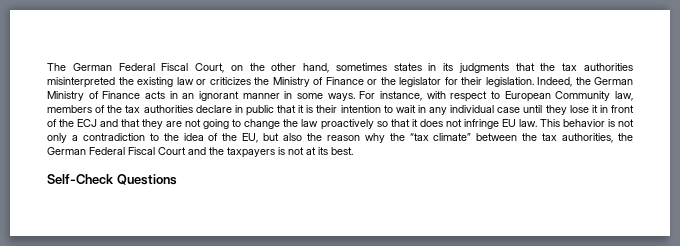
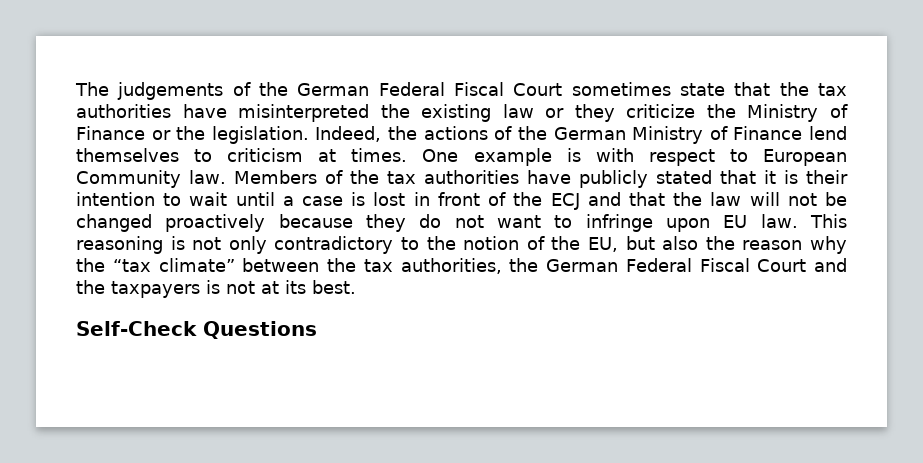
[72,63,509,73] German Federal Fiscal Court, on the other hand, sometimes states in its judgments -> [117,82,725,100] judgements of the German Federal Fiscal Court sometimes state
(633, 67) none -> [182,104,227,118] have
[209,77,251,85] criticizes -> [574,104,696,122] they criticize
[399,77,633,87] [47,91,423,101] legislator for their legislation. Indeed, the German Ministry of Finance acts in an ignorant manner in some ways. For instance, -> [211,126,847,144] [76,148,581,166] legislation. Indeed, the actions of the German Ministry of Finance lend themselves to criticism at times. One example is
[615,91,634,101] [47,105,92,113] law, members -> [189,170,317,184] law. Members
[195,105,274,116] declare in public -> [526,170,712,188] have publicly stated
[417,105,598,115] in any individual case until they lose it -> [235,192,406,206] until a case is lost
[142,119,499,130] they are not going to change the law proactively so that it does not infringe -> [673,192,848,206] [76,214,711,232] the law will not be changed proactively because they do not want to infringe upon
[562,119,605,127] behavior -> [76,236,163,254] reasoning
[71,133,145,141] a contradiction -> [274,236,394,254] contradictory
[183,133,204,141] idea -> [463,236,520,250] notion

